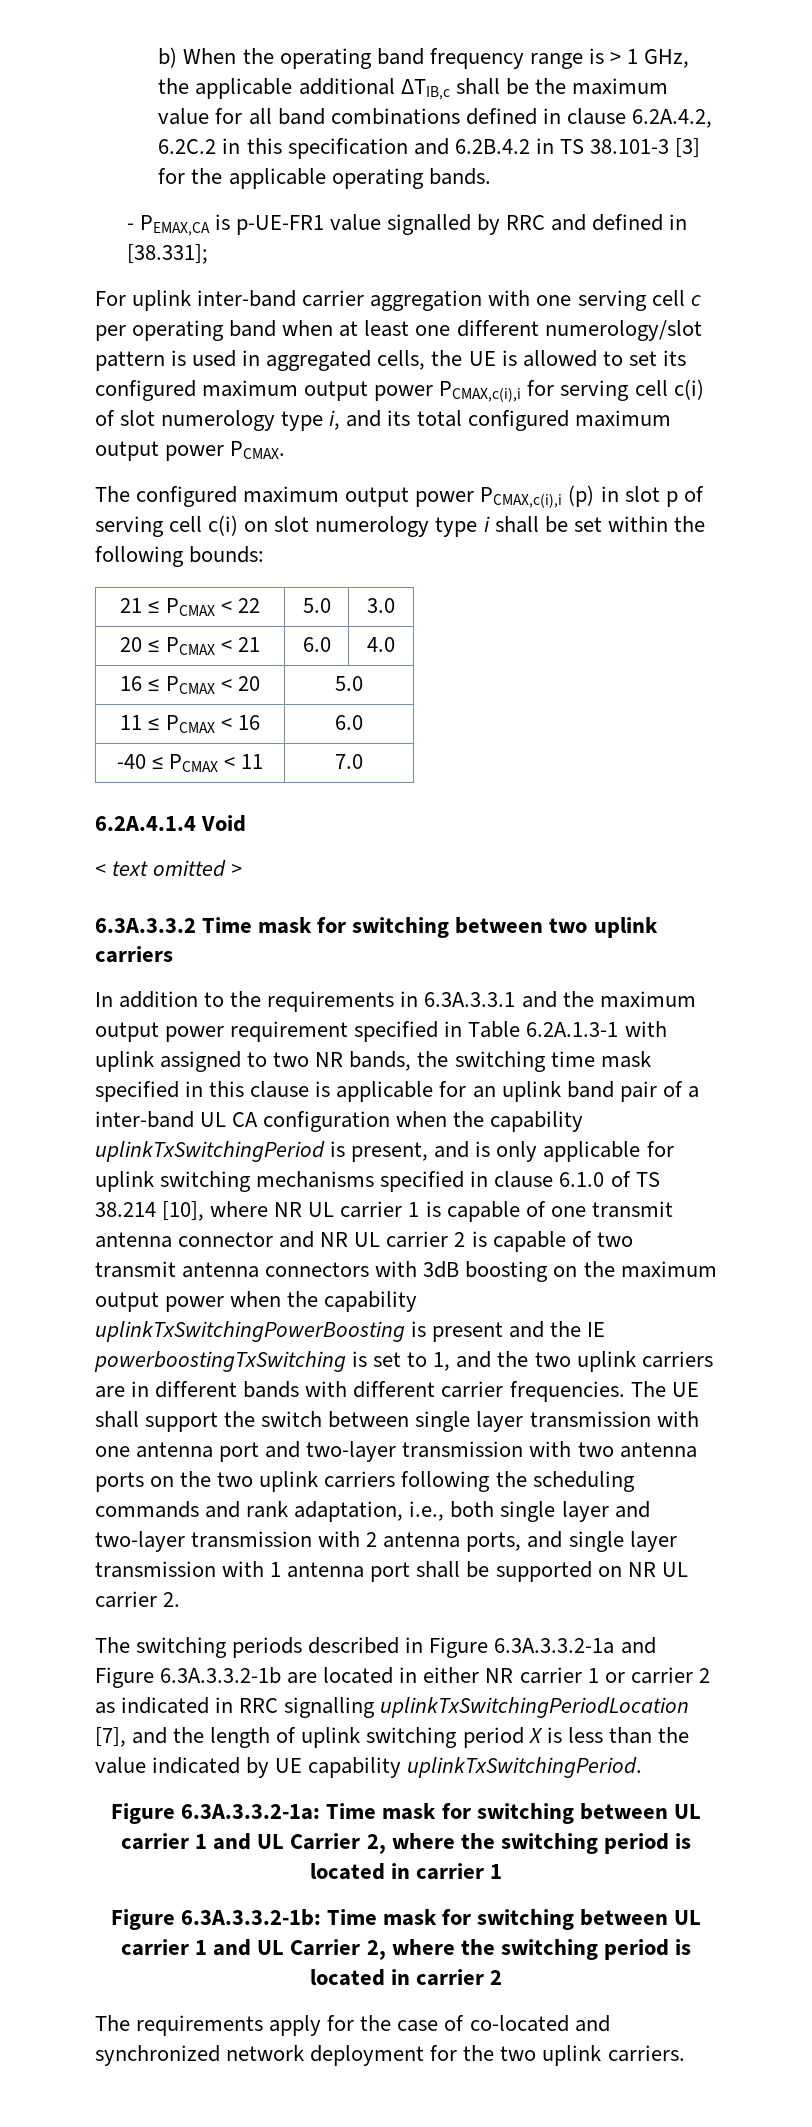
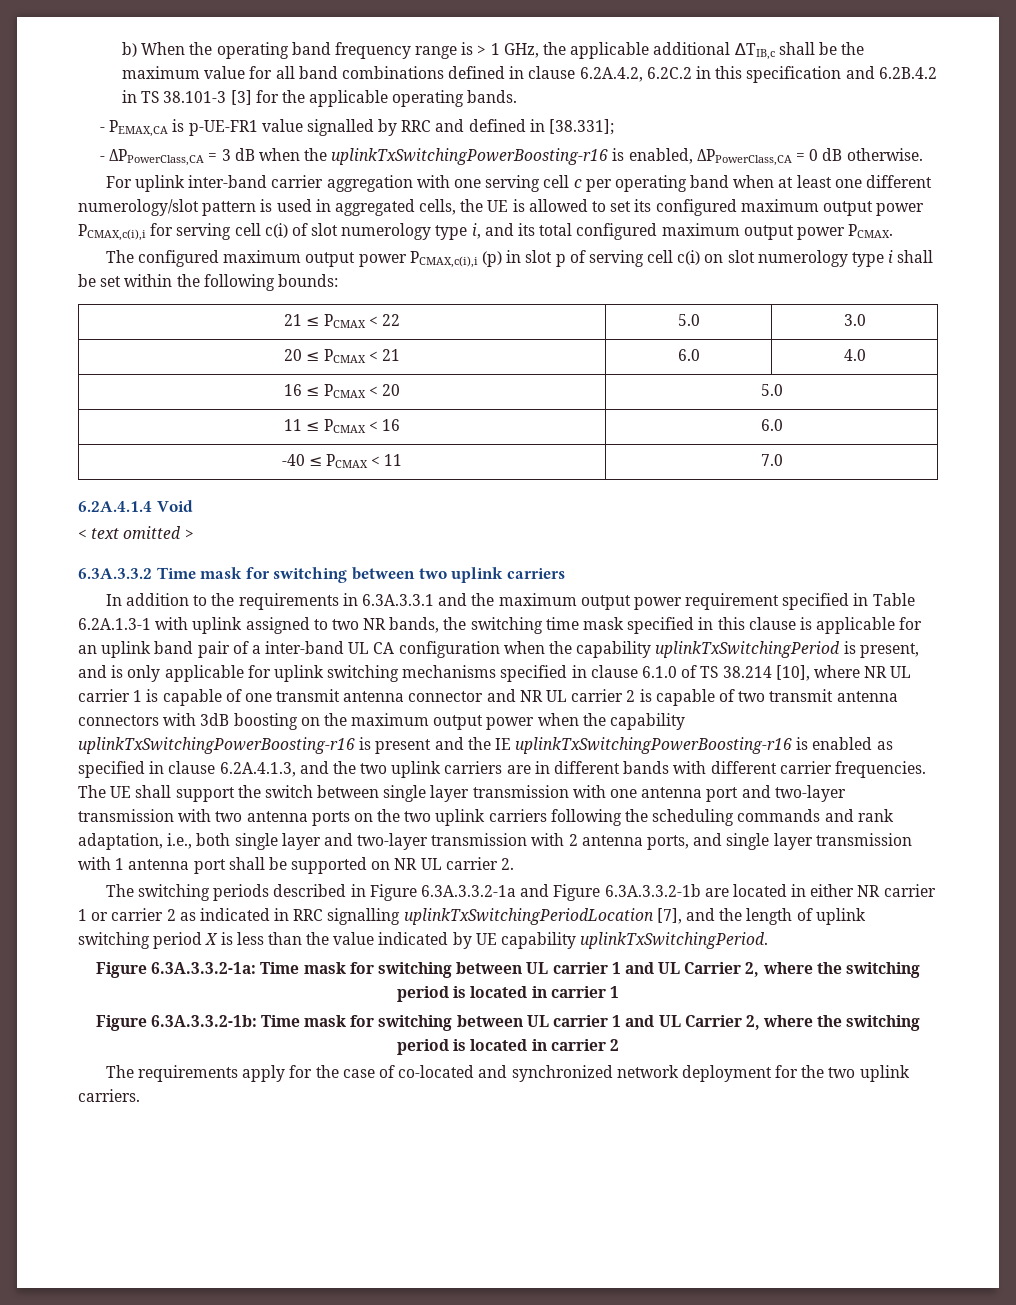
(208, 254) none -> [99,148,923,166] // - ΔPPowerClass,CA = 3 dB when the uplinkTxSwitchingPowerBoosting-r16 is enabled, ΔPPowerClass,CA = 0 dB otherwise.
[95,1321,405,1342] uplinkTxSwitchingPowerBoosting -> [78,737,355,754] uplinkTxSwitchingPowerBoosting-r16
[94,1351,451,1372] powerboostingTxSwitching is set to 1, -> [515,737,893,754] [78,761,296,778] uplinkTxSwitchingPowerBoosting-r16 is enabled as specified in clause 6.2A.4.1.3,

